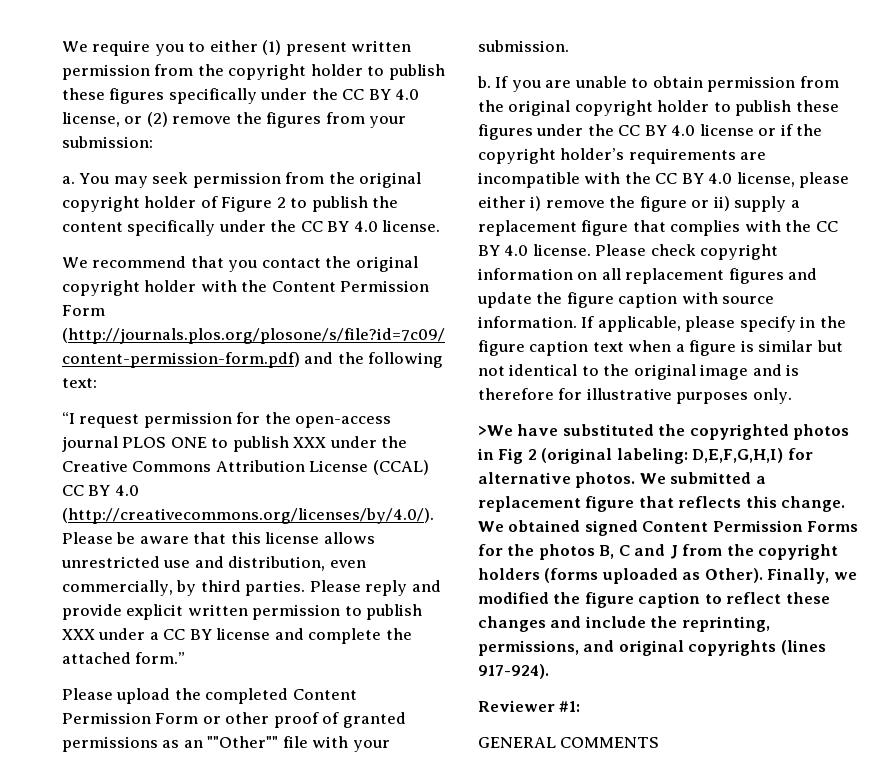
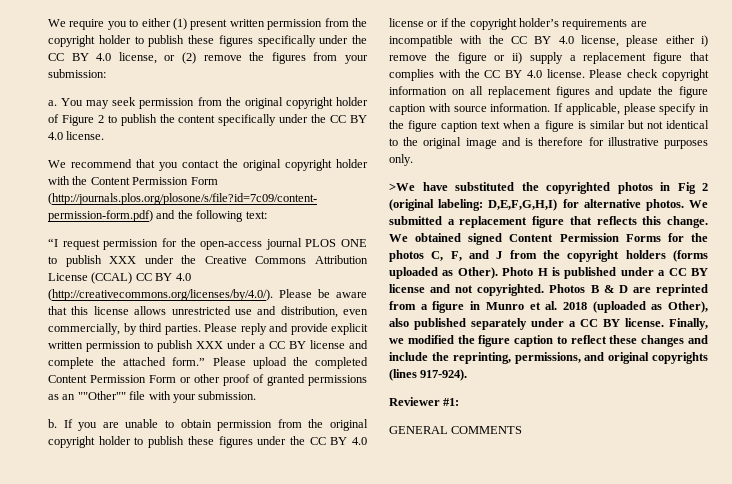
(186, 658) // -> (206, 361) none
[599,545,630,559] B, C -> [431,251,462,261] C, F,
(763, 575) none -> [502,267,708,279] [389,284,708,296] [389,301,708,313] [389,318,664,330] Photo H is published under a CC BY license and not copyrighted. Photos B & D are reprinted from a figure in Munro et al. 2018 (uploaded as Other), also published separately under a CC BY license.

